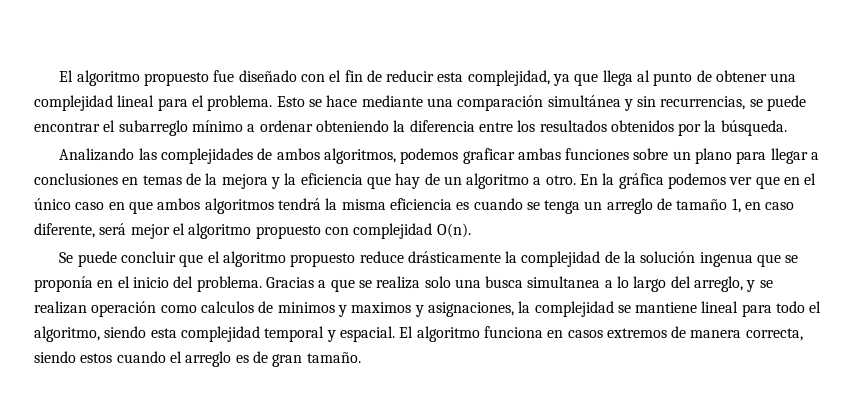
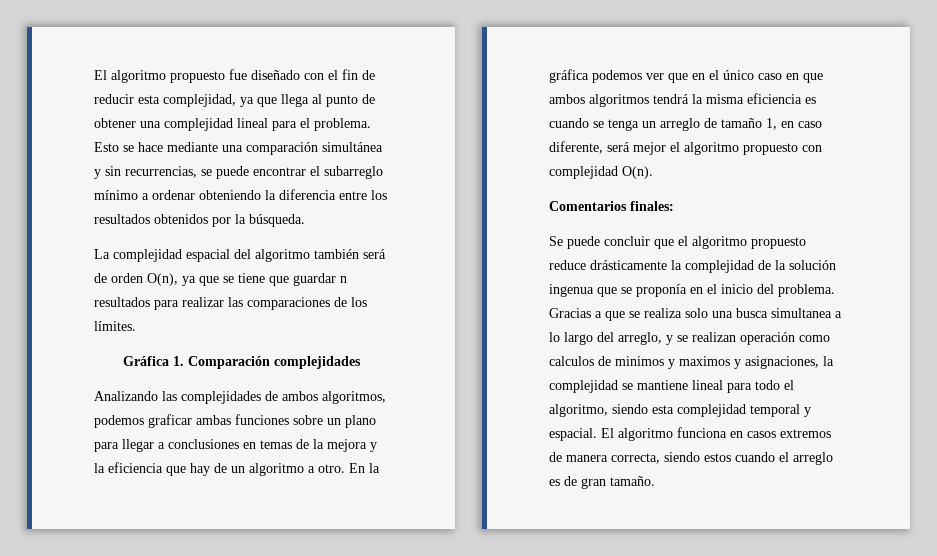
(787, 128) none -> [94,249,386,262] [94,273,347,286] [94,297,367,310] [94,321,136,331] [122,356,361,369] // La complejidad espacial del algoritmo también será de orden O(n), ya que se tiene que guardar n resultados para realizar las comparaciones de los límites. // Gráfica 1. Comparación complejidades
(471, 230) none -> [549,201,674,211] // Comentarios finales:

